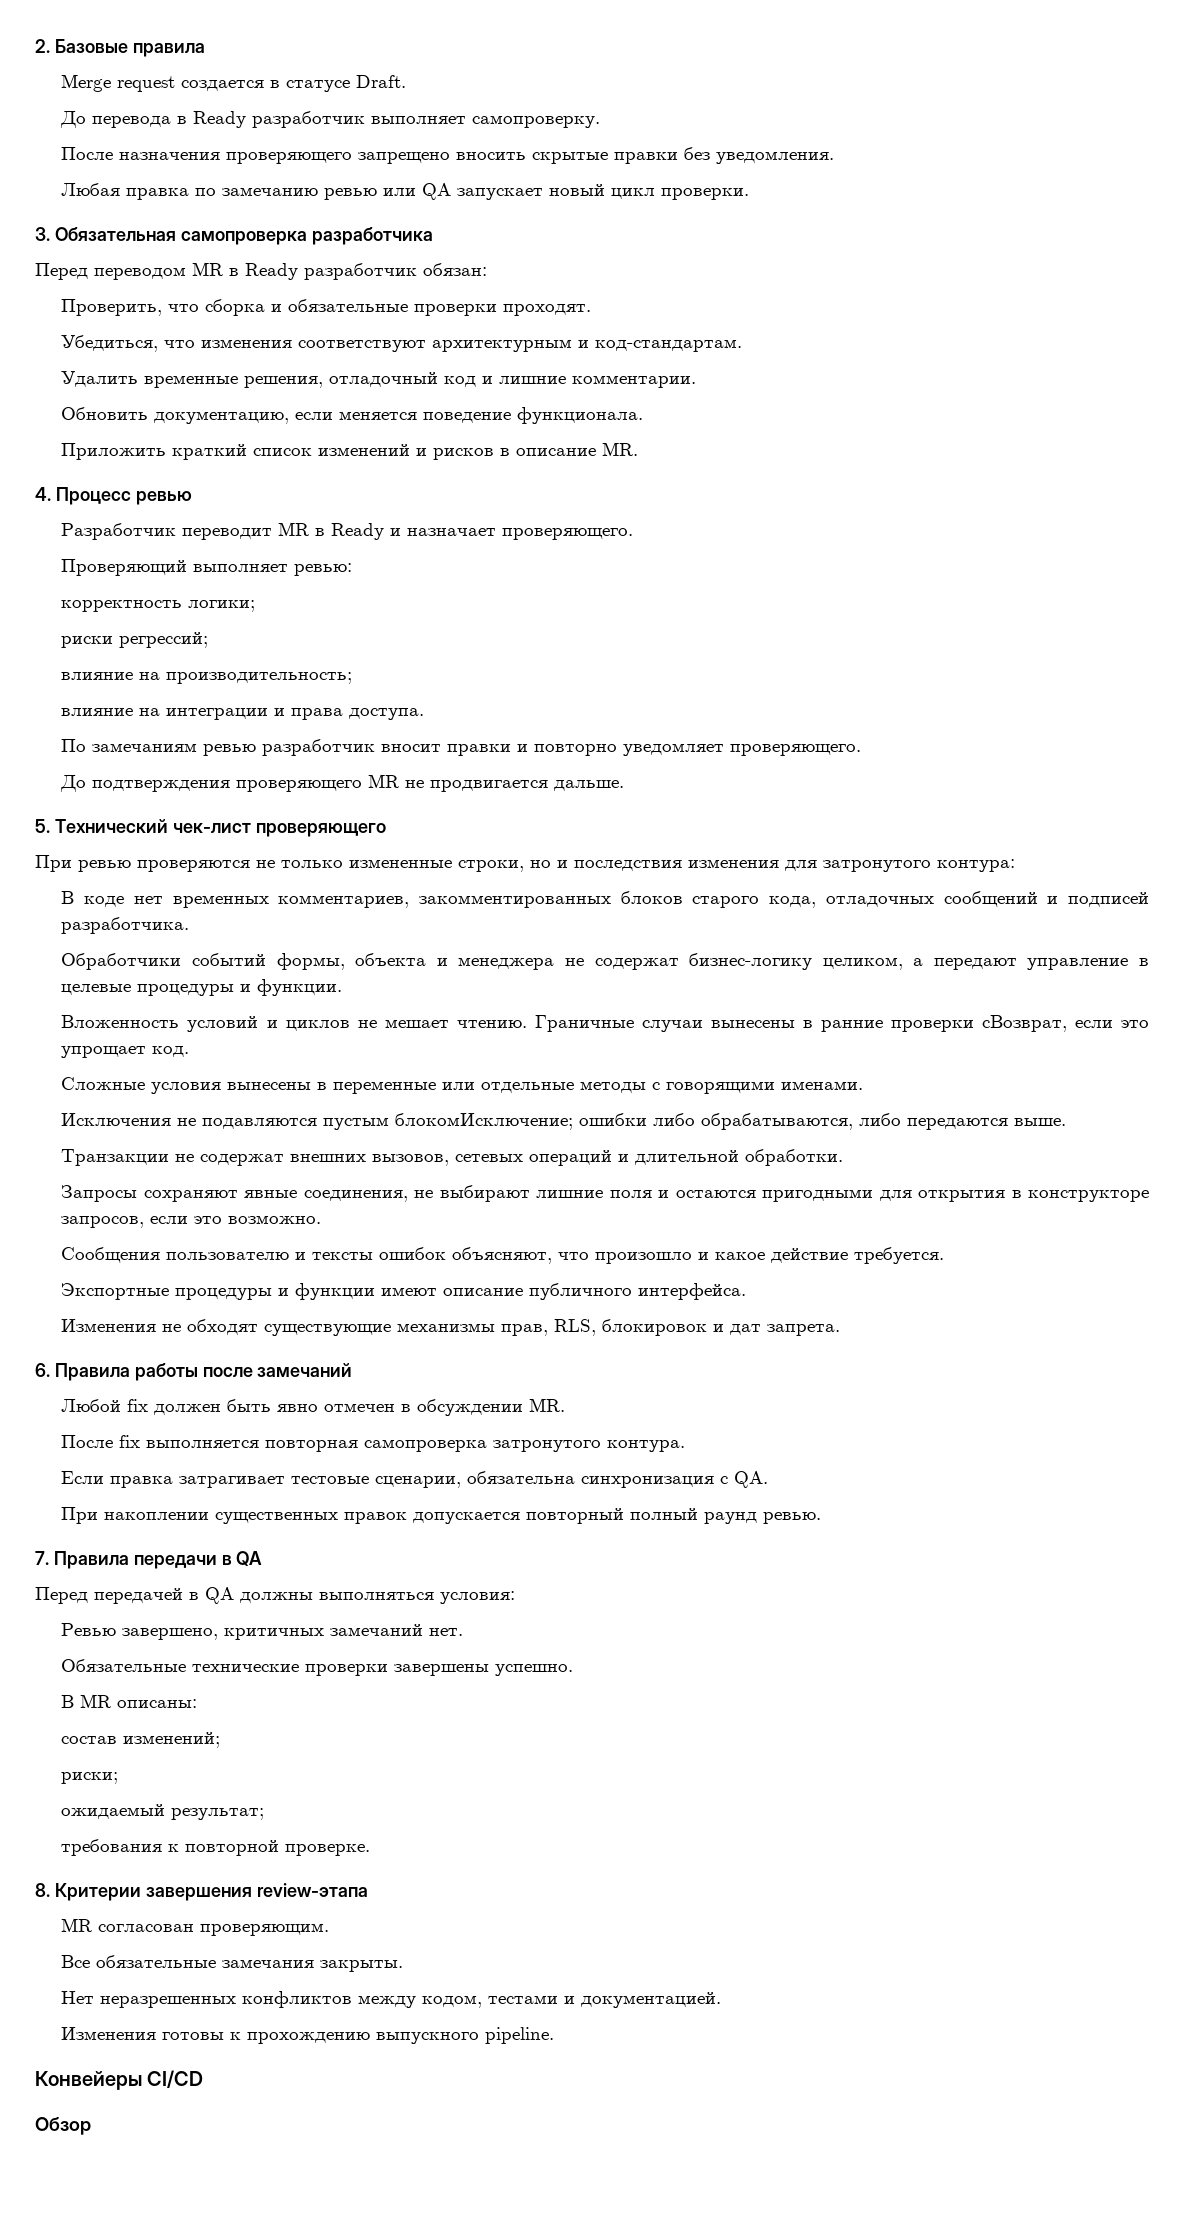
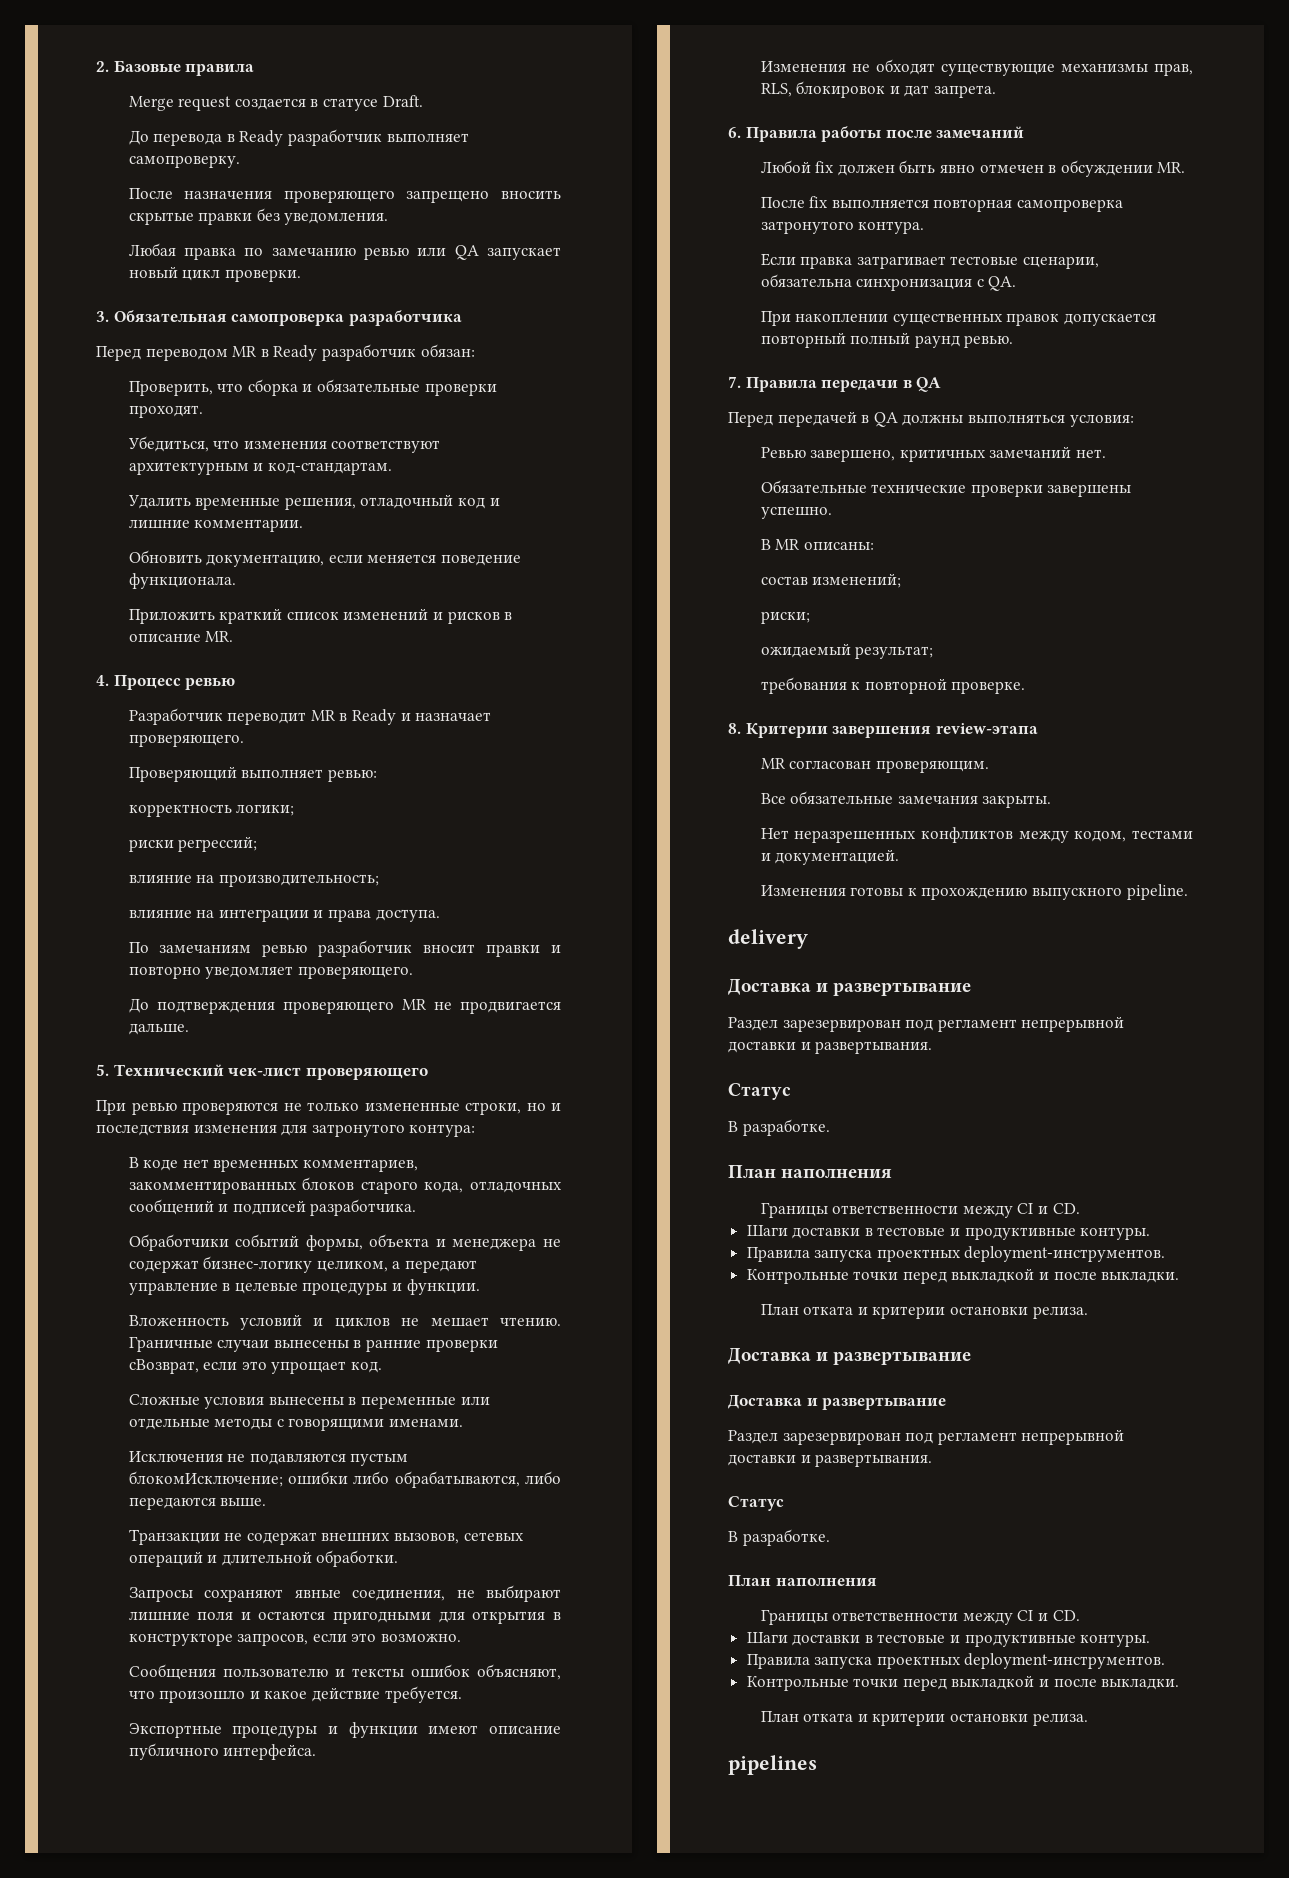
[35,2070,204,2090] [35,2117,91,2135] Конвейеры CI/CD // Обзор -> [728,929,808,949] [728,979,972,996] [728,1016,1125,1032] [728,1041,933,1054] [728,1083,791,1100] [728,1119,830,1136] [728,1165,893,1178] [760,1202,1080,1218] [746,1225,1151,1240] [746,1246,1166,1262] [746,1268,1180,1284] [760,1304,1088,1319] [728,1348,972,1365] [728,1395,947,1410] [728,1429,1125,1445] [728,1454,933,1467] [728,1496,784,1511] [728,1529,830,1546] [728,1575,877,1586] [760,1609,1080,1625] [746,1632,1151,1647] [746,1653,1166,1669] [746,1675,1180,1691] [760,1711,1088,1726] [728,1755,817,1775] delivery // Доставка и развертывание // Раздел зарезервирован под регламент непрерывной доставки и развертывания. // Статус // В разработке. // План наполнения // Границы ответственности между CI и CD. // Шаги доставки в тестовые и продуктивные контуры. // Правила запуска проектных deployment-инструментов. // Контрольные точки перед выкладкой и после выкладки. // План отката и критерии остановки релиза. // Доставка и развертывание // Доставка и развертывание // Раздел зарезервирован под регламент непрерывной доставки и развертывания. // Статус // В разработке. // План наполнения // Границы ответственности между CI и CD. // Шаги доставки в тестовые и продуктивные контуры. // Правила запуска проектных deployment-инструментов. // Контрольные точки перед выкладкой и после выкладки. // План отката и критерии остановки релиза. // pipelines

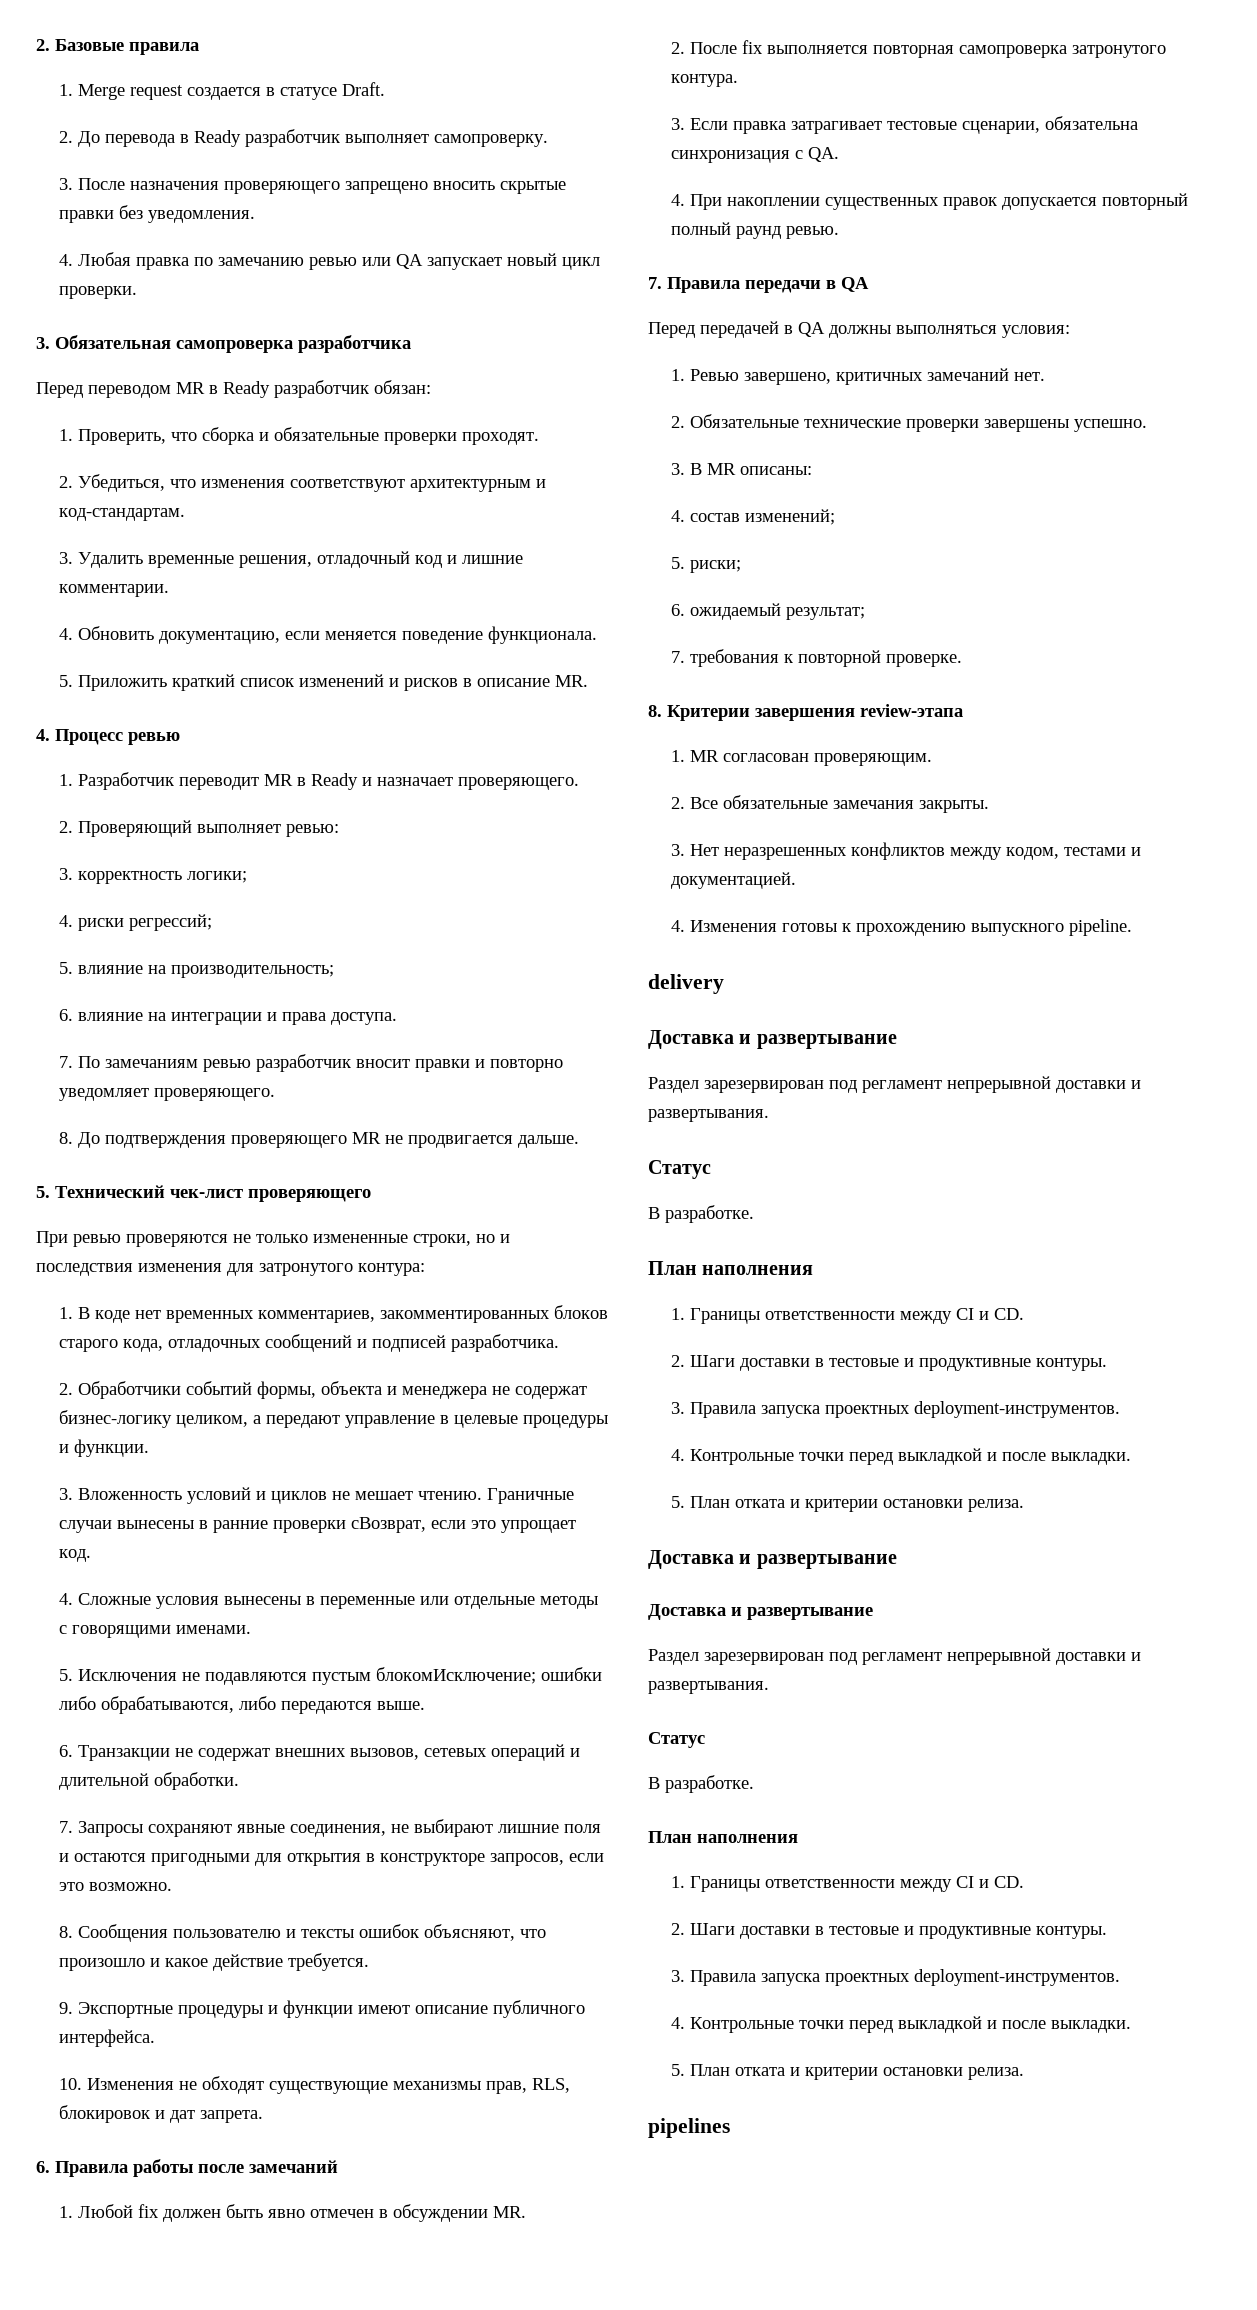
(255, 69) none -> [59,84,74,96] 1.
(423, 101) none -> [59,131,74,143] 2.
(240, 161) none -> [59,178,74,190] 3.
(389, 218) none -> [59,254,74,266] 4.
(475, 350) none -> [59,429,74,441] 1.
(203, 411) none -> [59,476,74,488] 2.
(392, 468) none -> [59,552,74,564] 3.
(304, 525) none -> [59,628,74,640] 4.
(236, 581) none -> [59,675,74,687] 5.
(236, 684) none -> [59,774,74,786] 1.
(244, 740) none -> [59,821,74,833] 2.
(377, 775) none -> [59,868,74,880] 3.
(295, 810) none -> [59,915,74,927] 4.
(258, 844) none -> [59,962,74,974] 5.
(379, 880) none -> [59,1009,74,1021] 6.
(440, 915) none -> [59,1056,74,1068] 7.
(413, 972) none -> [59,1132,74,1144] 8.
(476, 1130) none -> [59,1307,74,1319] 1.
(417, 1207) none -> [59,1383,74,1395] 2.
(480, 1287) none -> [59,1488,74,1500] 3.
(382, 1367) none -> [59,1593,74,1605] 4.
(463, 1423) none -> [59,1669,74,1681] 5.
(267, 1502) none -> [59,1745,74,1757] 6.
(399, 1558) none -> [59,1821,74,1833] 7.
(461, 1638) none -> [59,1926,74,1938] 8.
(462, 1694) none -> [59,2002,74,2014] 9.
(317, 1752) none -> [59,2078,83,2090] 10.
(1025, 132) none -> [59,2206,74,2218] 1.
(1186, 167) none -> [671,42,686,54] 2.
(925, 227) none -> [671,118,686,130] 3.
(1017, 283) none -> [671,194,686,206] 4.
(1134, 420) none -> [671,369,686,381] 1.
(1106, 453) none -> [671,416,686,428] 2.
(832, 513) none -> [671,463,686,475] 3.
(874, 546) none -> [671,510,686,522] 4.
(902, 580) none -> [671,557,686,569] 5.
(810, 617) none -> [671,604,686,616] 6.
(934, 652) none -> [671,651,686,663] 7.
(1038, 728) none -> [671,750,686,762] 1.
(989, 766) none -> [671,797,686,809] 2.
(1052, 801) none -> [671,844,686,856] 3.
(900, 857) none -> [671,920,686,932] 4.
[760,1202,1080,1218] [746,1225,1151,1240] [746,1246,1166,1262] [746,1268,1180,1284] Границы ответственности между CI и CD. // Шаги доставки в тестовые и продуктивные контуры. // Правила запуска проектных deployment-инструментов. // Контрольные точки перед выкладкой и после выкладки. // -> [671,1308,1025,1324] [671,1355,1108,1371] [671,1401,1121,1418] [671,1448,1132,1465] [671,1496,686,1508] 1. Границы ответственности между CI и CD. // 2. Шаги доставки в тестовые и продуктивные контуры. // 3. Правила запуска проектных deployment-инструментов. // 4. Контрольные точки перед выкладкой и после выкладки. // 5.
[760,1609,1080,1625] [746,1632,1151,1647] [746,1653,1166,1669] [746,1675,1180,1691] Границы ответственности между CI и CD. // Шаги доставки в тестовые и продуктивные контуры. // Правила запуска проектных deployment-инструментов. // Контрольные точки перед выкладкой и после выкладки. // -> [671,1876,1025,1892] [671,1923,1108,1939] [671,1969,1121,1986] [671,2016,1132,2033] [671,2064,686,2076] 1. Границы ответственности между CI и CD. // 2. Шаги доставки в тестовые и продуктивные контуры. // 3. Правила запуска проектных deployment-инструментов. // 4. Контрольные точки перед выкладкой и после выкладки. // 5.

